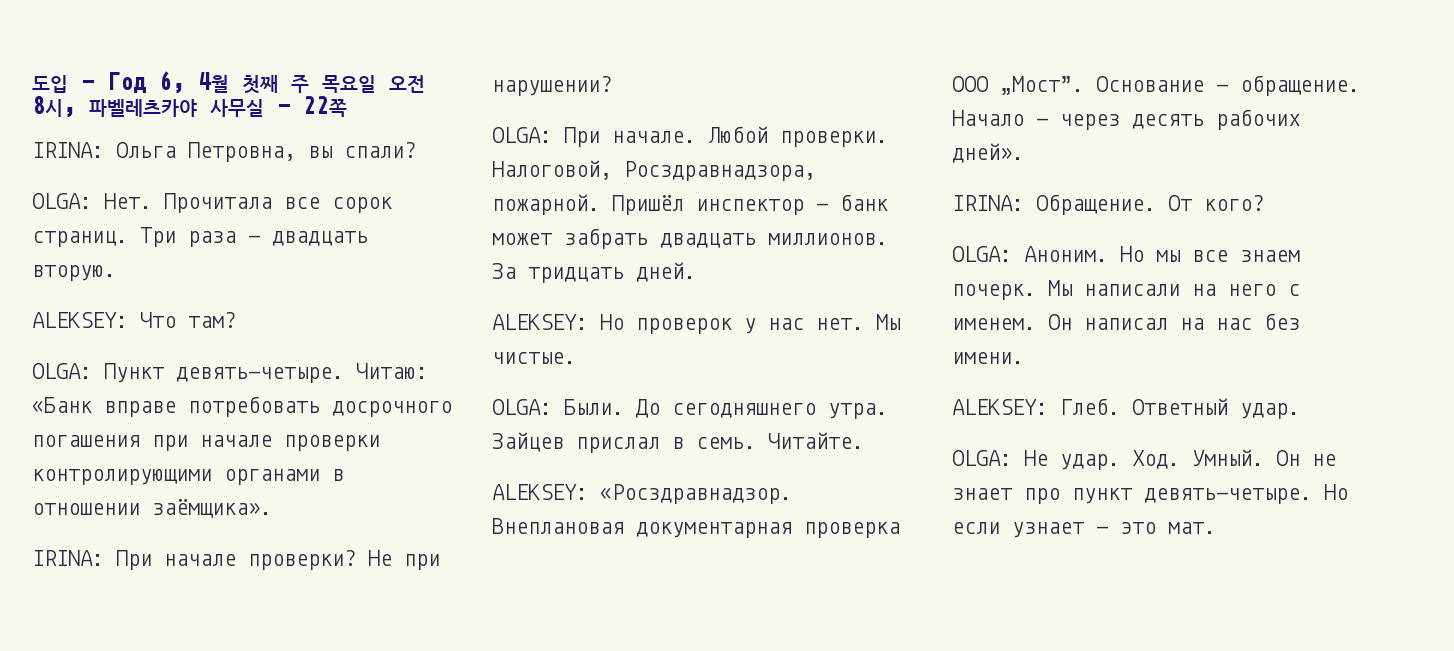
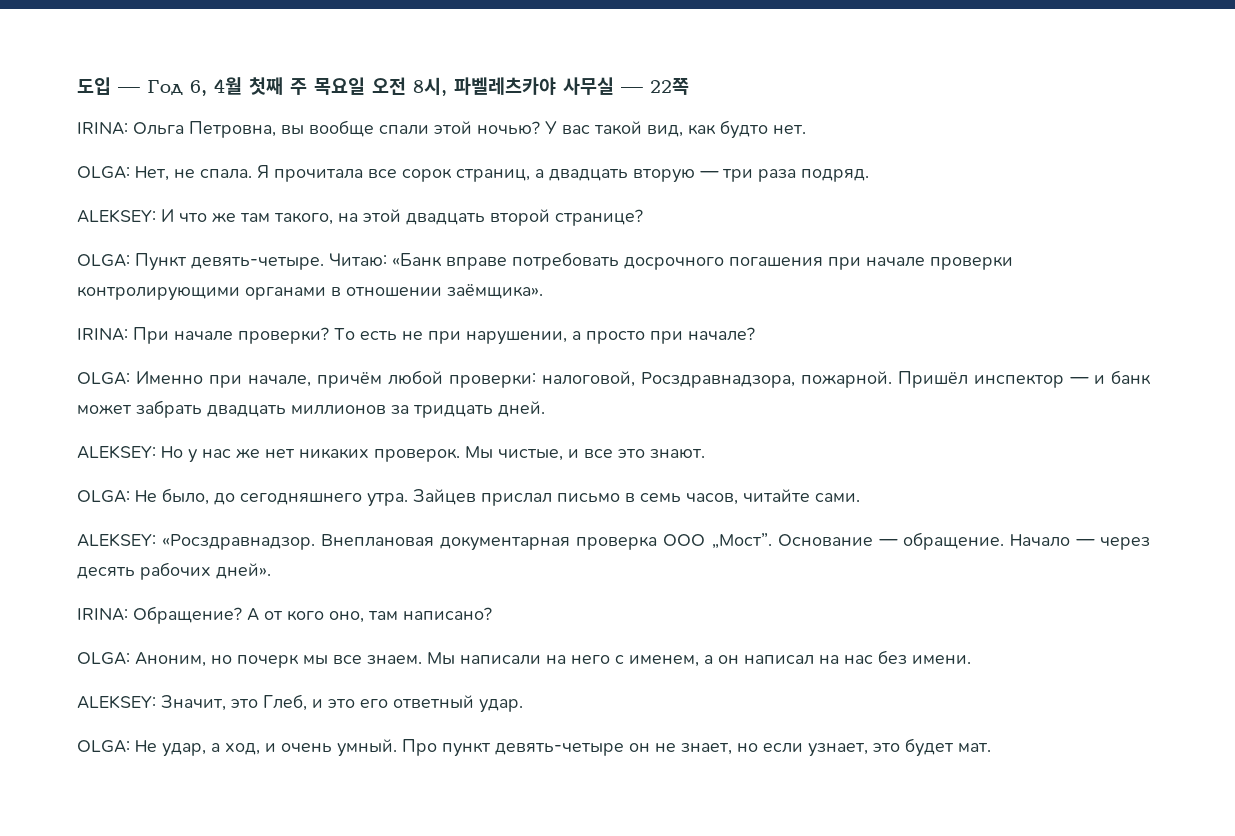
[344,142,416,158] [32,193,392,213] [32,227,368,247] [32,265,116,281] [32,312,236,328] спали? // OLGA: Нет. Прочитала все сорок страниц. Три раза — двадцать вторую. // ALEKSEY: Что там? -> [309,120,806,139] [77,165,869,183] [77,209,643,226] вообще спали этой ночью? У вас такой вид, как будто нет. // OLGA: Нет, не спала. Я прочитала все сорок страниц, а двадцать вторую — три раза подряд. // ALEKSEY: И что же там такого, на этой двадцать второй странице?
[368,550,440,570] [492,76,612,96] [492,126,888,147] [492,160,612,180] Не при нарушении? // OLGA: При начале. Любой проверки. Налоговой, -> [334,327,755,345] [77,370,635,388] То есть не при нарушении, а просто при начале? // OLGA: Именно при начале, причём любой проверки: налоговой,
(828, 207) none -> [1094,375,1105,384] и
[768,233,888,245] [492,263,516,279] миллионов. За -> [291,405,409,415] миллионов за
[636,318,732,334] проверок -> (183, 452) none
[816,314,900,330] [492,352,576,364] [492,399,888,419] [492,432,864,453] нет. Мы чистые. // OLGA: Были. До сегодняшнего утра. Зайцев прислал в семь. Читайте. -> [236,446,705,462] [77,488,860,507] же нет никаких проверок. Мы чистые, и все это знают. // OLGA: Не было, до сегодняшнего утра. Зайцев прислал письмо в семь часов, читайте сами.
[1036,194,1264,215] [952,246,1300,262] [952,284,1036,300] Обращение. От кого? // OLGA: Аноним. Но мы все знаем почерк. -> [133,606,492,624] [77,652,422,668] Обращение? А от кого оно, там написано? // OLGA: Аноним, но почерк мы все знаем.
[952,314,1072,330] именем. Он -> [629,655,739,667] именем, а он
[1060,398,1300,419] [952,449,1336,470] [952,484,1348,504] [952,522,1156,538] Глеб. Ответный удар. // OLGA: Не удар. Ход. Умный. Он не знает про пункт девять-четыре. Но если узнает — это -> [161,694,523,713] [77,738,954,757] Значит, это Глеб, и это его ответный удар. // OLGA: Не удар, а ход, и очень умный. Про пункт девять-четыре он не знает, но если узнает, это будет

